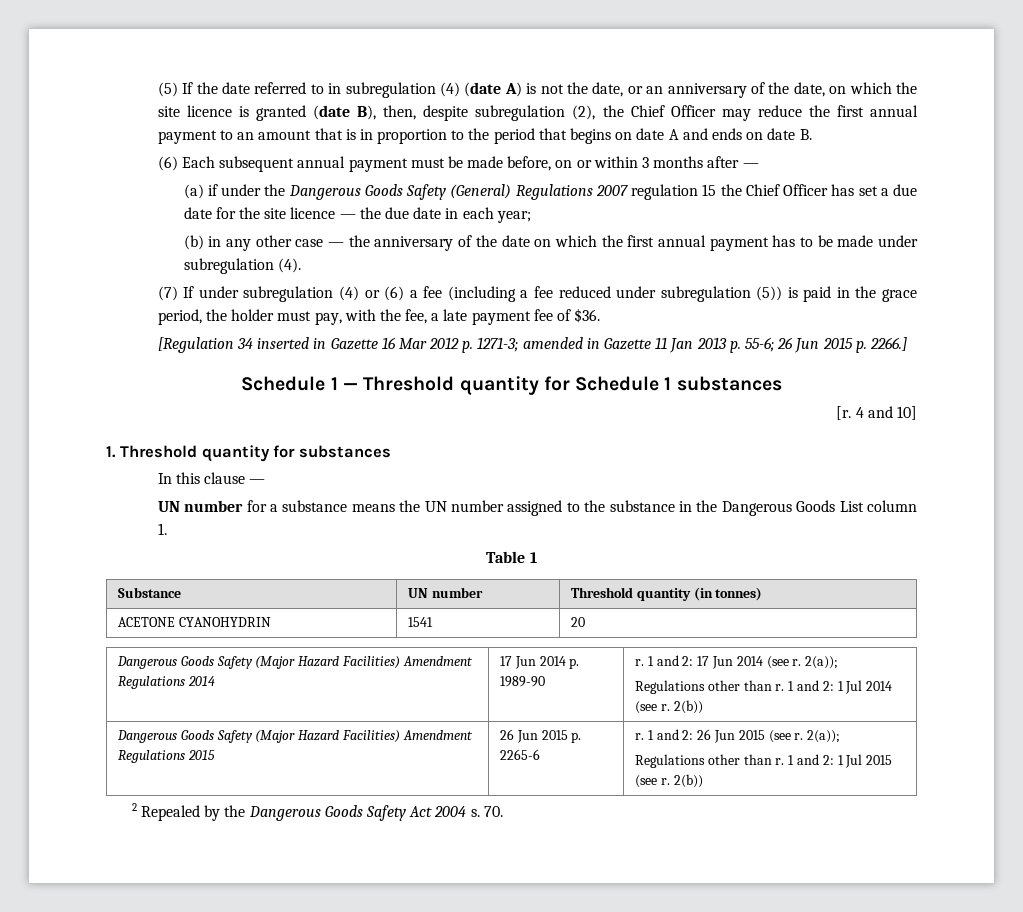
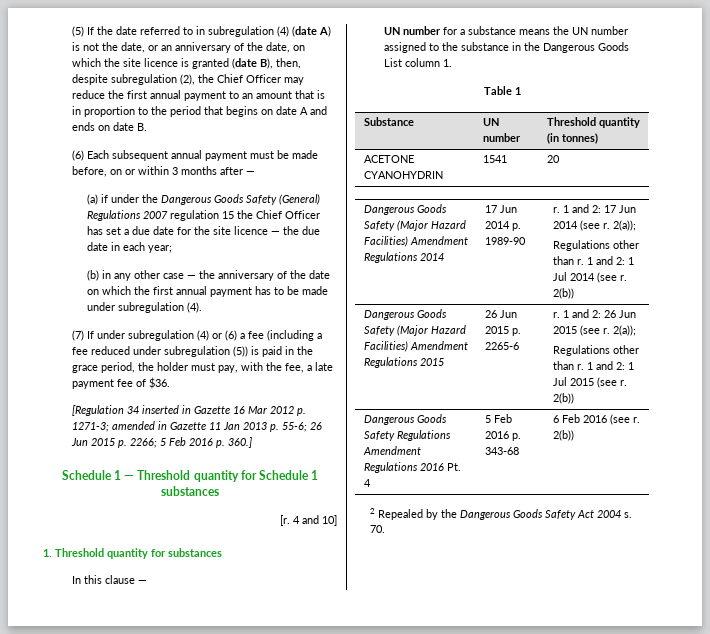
[869,337,907,351] 2266.] -> [130,437,253,448] 2266; 5 Feb 2016 p. 360.]
(703, 781) none -> [363,414,447,425] [363,430,451,441] [362,446,421,455] [363,462,461,473] [363,479,371,487] [484,414,512,423] [484,431,521,441] [484,447,519,455] [552,414,640,425] [552,430,574,441] // Dangerous Goods Safety Regulations Amendment Regulations 2016 Pt. 4 | 5 Feb 2016 p. 343-68 | 6 Feb 2016 (see r. 2(b))

